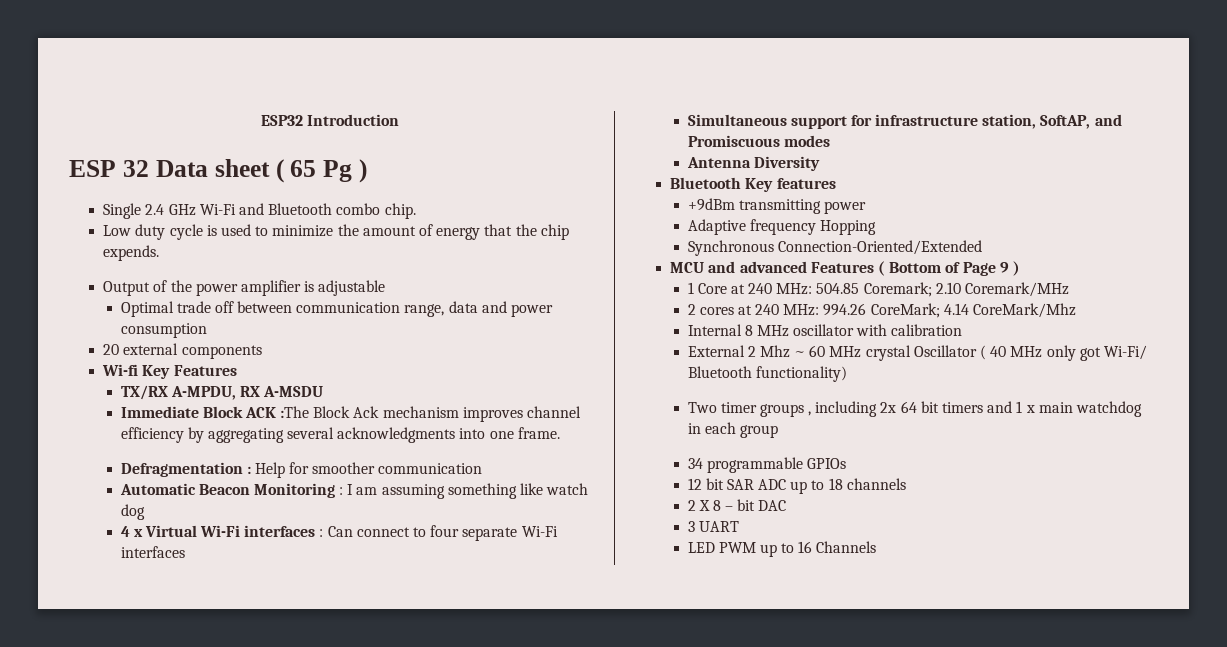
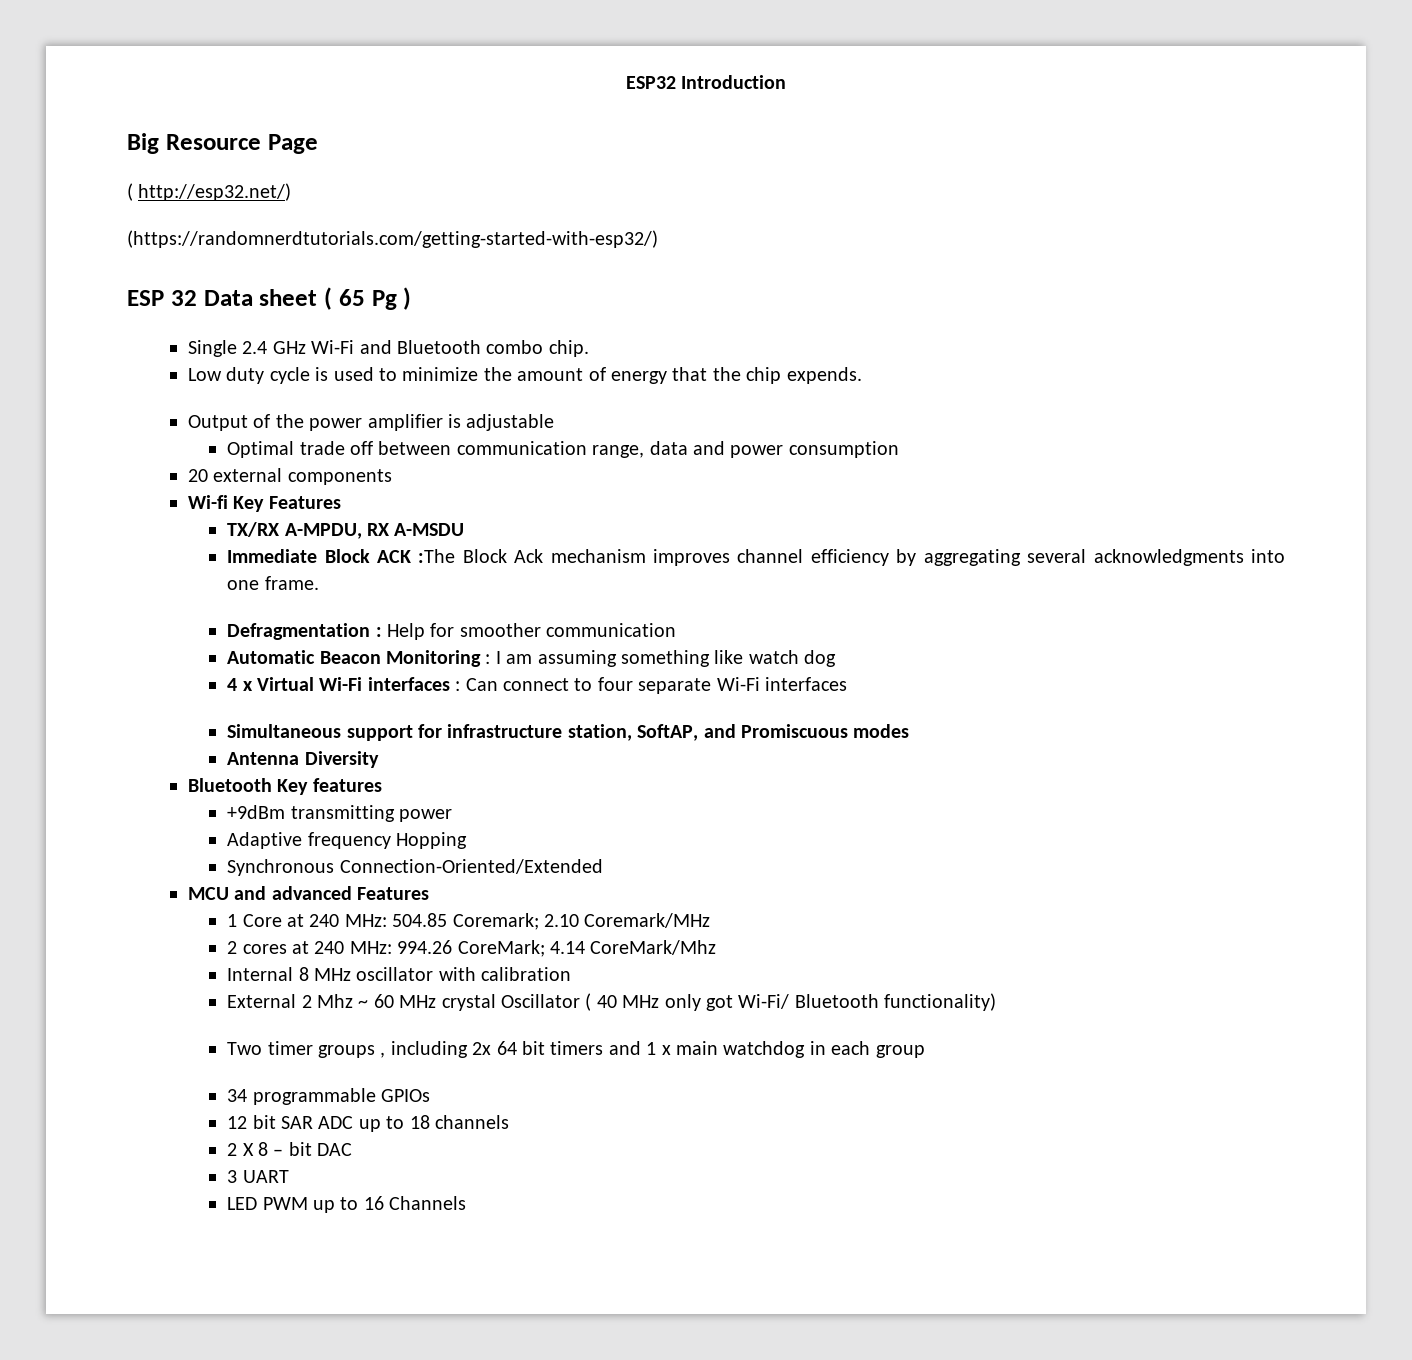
(400, 120) none -> [127,133,318,154] [127,183,292,201] [127,230,658,248] // Big Resource Page // ( http://esp32.net/) // (https://randomnerdtutorials.com/getting-started-with-esp32/)
[878,261,1020,276] ( Bottom of Page 9 ) -> (430, 893) none

